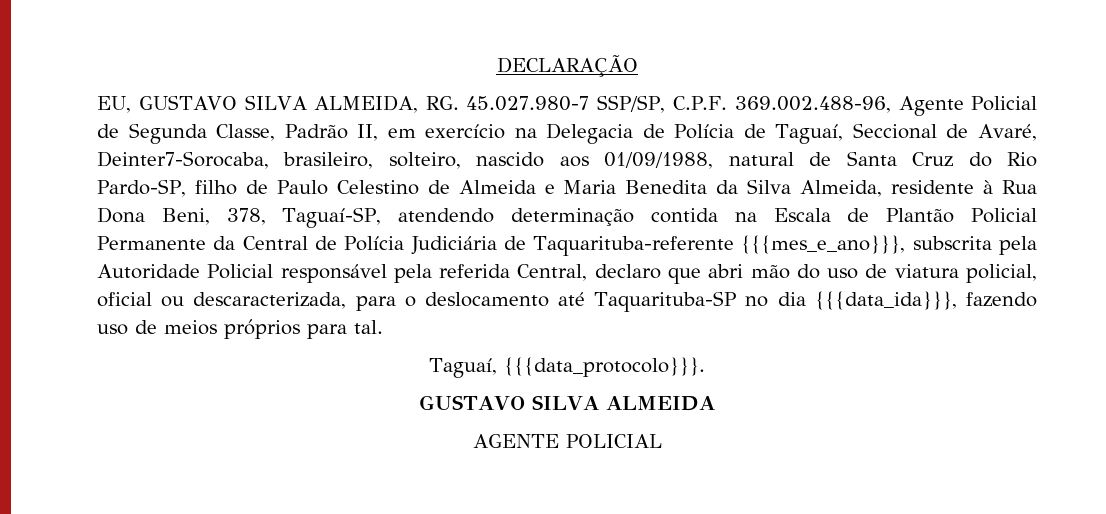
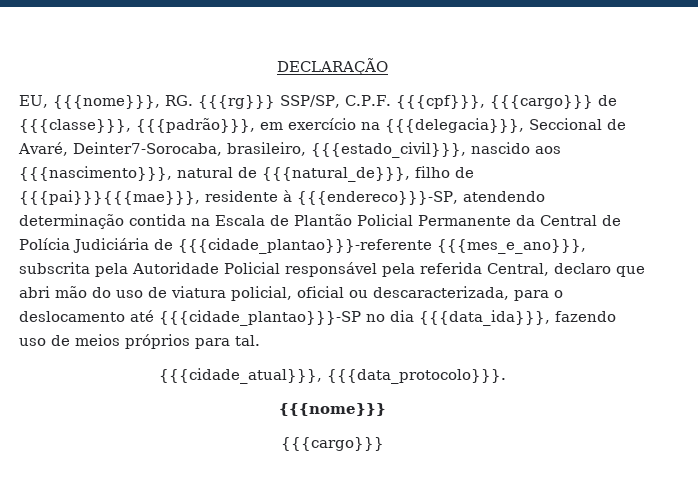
[138,95,1038,116] [97,123,844,144] GUSTAVO SILVA ALMEIDA, RG. 45.027.980-7 SSP/SP, C.P.F. 369.002.488-96, Agente Policial de Segunda Classe, Padrão II, em exercício na Delegacia de Polícia de Taguaí, -> [52,95,617,109] [19,118,524,133] {{{nome}}}, RG. {{{rg}}} SSP/SP, C.P.F. {{{cpf}}}, {{{cargo}}} de {{{classe}}}, {{{padrão}}}, em exercício na {{{delegacia}}},
[388,152,461,169] solteiro, -> [311,142,466,158] {{{estado_civil}}},
[604,152,714,169] 01/09/1988, -> [19,166,172,181] {{{nascimento}}},
[846,151,1038,167] [97,179,1037,197] [97,207,382,228] Santa Cruz do Rio Pardo-SP, filho de Paulo Celestino de Almeida e Maria Benedita da Silva Almeida, residente à Rua Dona Beni, 378, Taguaí-SP, -> [262,166,474,182] [19,190,458,205] {{{natural_de}}}, filho de {{{pai}}}{{{mae}}}, residente à {{{endereco}}}-SP,
[533,236,735,256] Taquarituba-referente -> [178,238,432,254] {{{cidade_plantao}}}-referente
[594,291,737,312] Taquarituba-SP -> [159,310,361,326] {{{cidade_plantao}}}-SP
[429,358,498,378] Taguaí, -> [159,368,322,384] {{{cidade_atual}}},
[419,395,715,411] [472,434,662,448] GUSTAVO SILVA ALMEIDA // AGENTE POLICIAL -> [279,403,386,416] [281,437,384,451] {{{nome}}} // {{{cargo}}}

